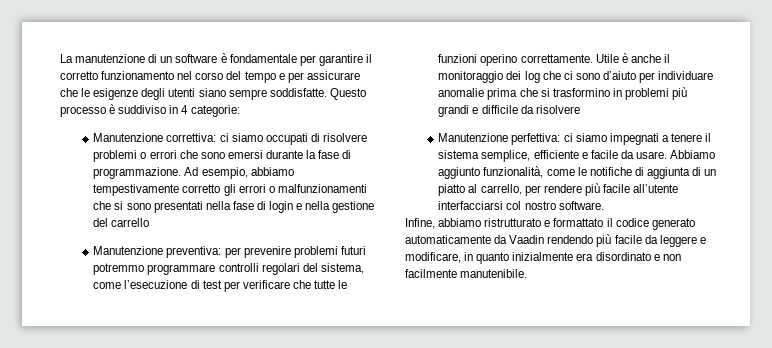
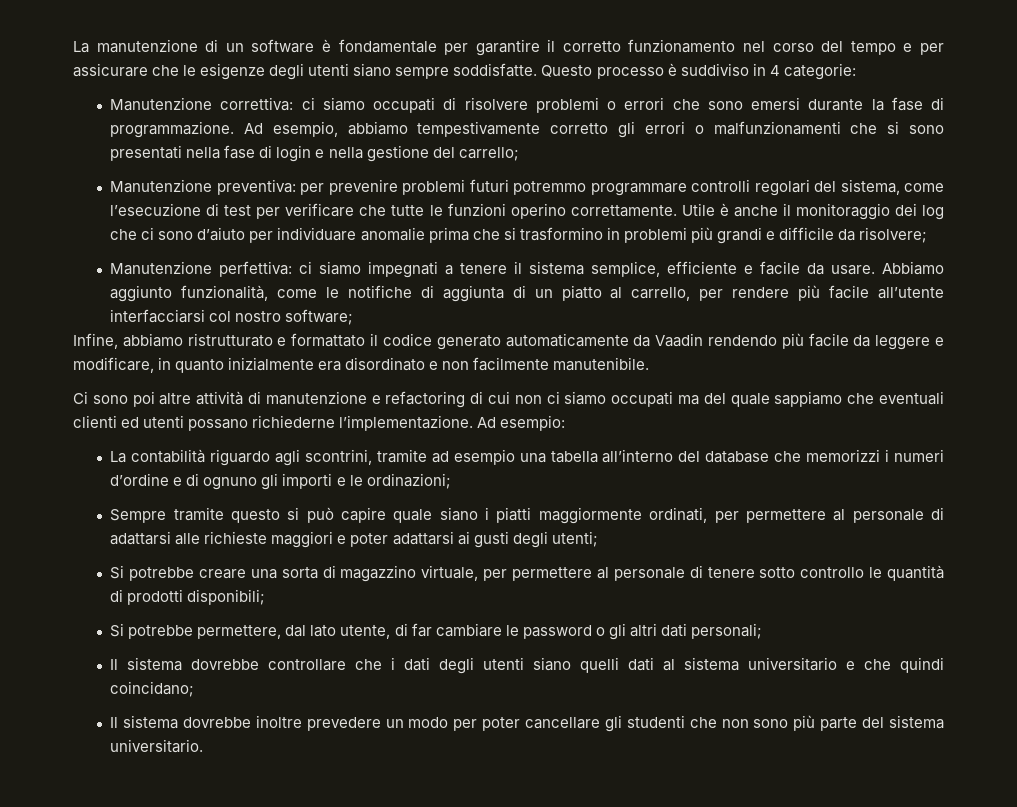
[111,218,150,227] carrello -> [458,147,519,161] carrello;
[535,105,580,114] risolvere -> [859,227,928,243] risolvere;
[558,201,604,210] software. -> [285,309,354,325] software;
(528, 273) none -> [73,391,944,408] [73,415,566,431] [110,449,945,466] [110,473,451,490] [110,507,945,524] [110,531,598,548] [110,565,945,582] [110,589,266,605] [110,623,762,640] [110,657,945,674] [110,681,195,697] [110,715,944,732] [110,739,204,753] // Ci sono poi altre attività di manutenzione e refactoring di cui non ci siamo occupati ma del quale sappiamo che eventuali clienti ed utenti possano richiederne l’implementazione. Ad esempio: // La contabilità riguardo agli scontrini, tramite ad esempio una tabella all’interno del database che memorizzi i numeri d’ordine e di ognuno gli importi e le ordinazioni; // Sempre tramite questo si può capire quale siano i piatti maggiormente ordinati, per permettere al personale di adattarsi alle richieste maggiori e poter adattarsi ai gusti degli utenti; // Si potrebbe creare una sorta di magazzino virtuale, per permettere al personale di tenere sotto controllo le quantità di prodotti disponibili; // Si potrebbe permettere, dal lato utente, di far cambiare le password o gli altri dati personali; // Il sistema dovrebbe controllare che i dati degli utenti siano quelli dati al sistema universitario e che quindi coincidano; // Il sistema dovrebbe inoltre prevedere un modo per poter cancellare gli studenti che non sono più parte del sistema universitario.

